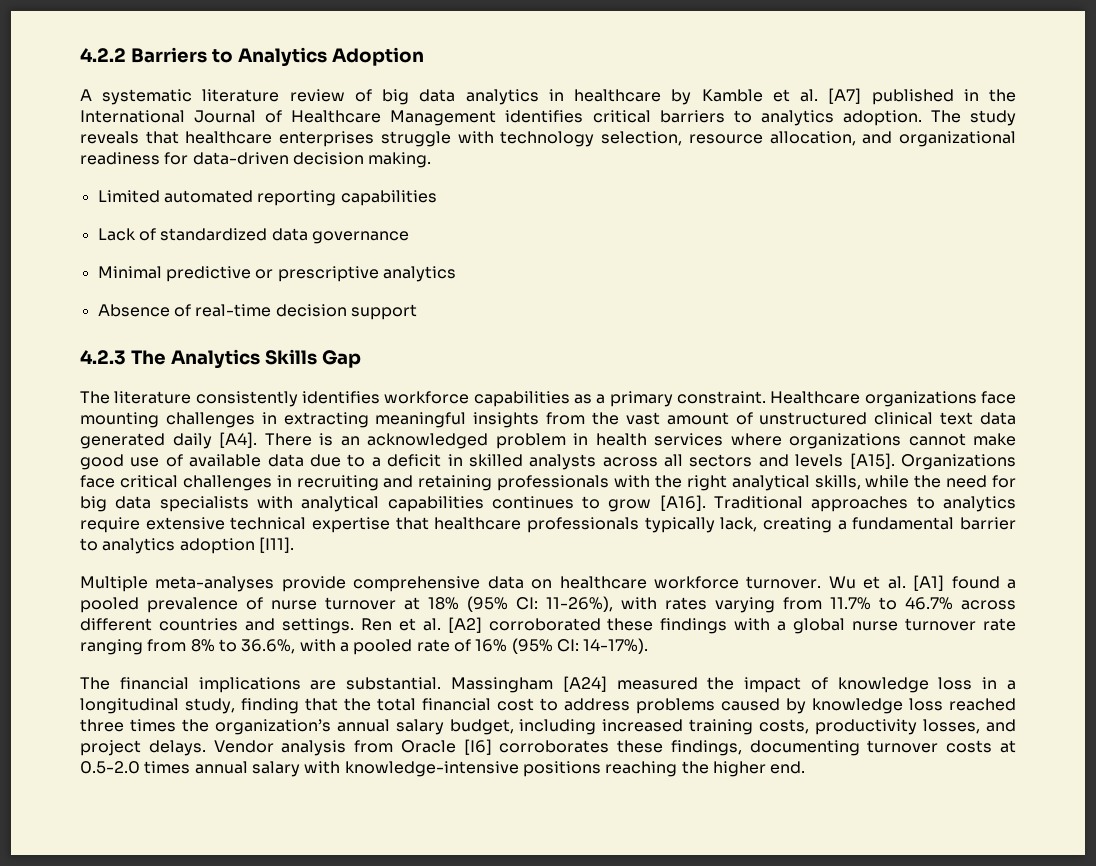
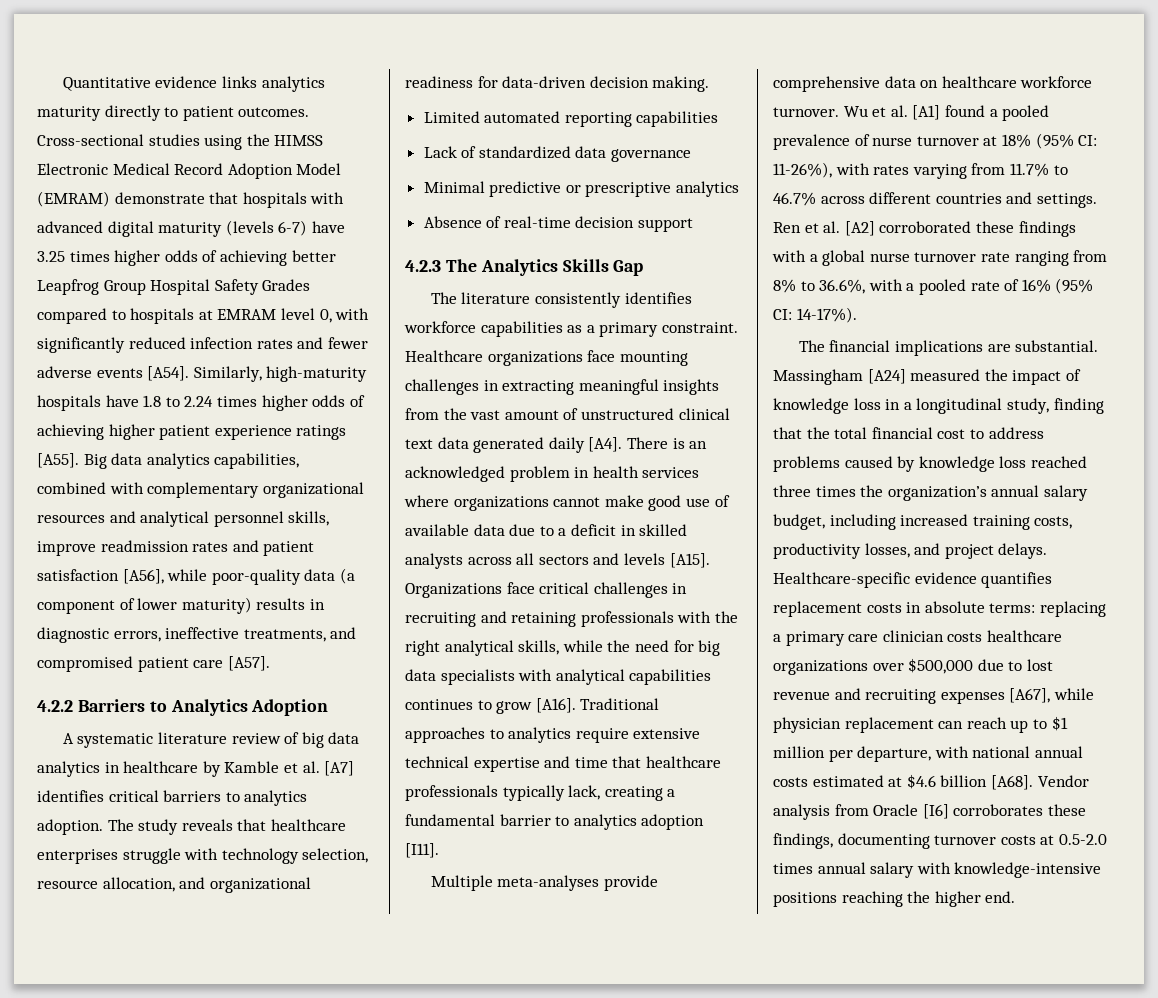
(80, 55) none -> [62,76,325,92] [37,105,310,121] [37,134,324,150] [37,163,342,179] [37,191,345,208] [37,220,345,237] [37,250,336,266] [37,279,311,295] [37,308,370,324] [37,337,368,353] [37,366,368,382] [37,395,365,411] [37,424,347,440] [37,453,300,469] [37,482,364,498] [37,511,330,527] [37,540,315,556] [37,568,355,585] [37,597,325,614] [37,627,357,643] [37,656,270,672] Quantitative evidence links analytics maturity directly to patient outcomes. Cross-sectional studies using the HIMSS Electronic Medical Record Adoption Model (EMRAM) demonstrate that hospitals with advanced digital maturity (levels 6-7) have 3.25 times higher odds of achieving better Leapfrog Group Hospital Safety Grades compared to hospitals at EMRAM level 0, with significantly reduced infection rates and fewer adverse events [A54]. Similarly, high-maturity hospitals have 1.8 to 2.24 times higher odds of achieving higher patient experience ratings [A55]. Big data analytics capabilities, combined with complementary organizational resources and analytical personnel skills, improve readmission rates and patient satisfaction [A56], while poor-quality data (a component of lower maturity) results in diagnostic errors, ineffective treatments, and compromised patient care [A57]. //
[871,89,1017,105] [80,110,497,126] published in the International Journal of Healthcare Management -> (355, 768) none
(391, 525) none -> [544,756,608,768] and time
(206, 748) none -> [773,572,1053,588] [773,601,1106,617] [773,630,1062,646] [773,658,1053,675] [773,688,1094,704] [773,716,1068,733] [773,746,1083,762] [773,774,1033,790] Healthcare-specific evidence quantifies replacement costs in absolute terms: replacing a primary care clinician costs healthcare organizations over $500,000 due to lost revenue and recruiting expenses [A67], while physician replacement can reach up to $1 million per departure, with national annual costs estimated at $4.6 billion [A68].

